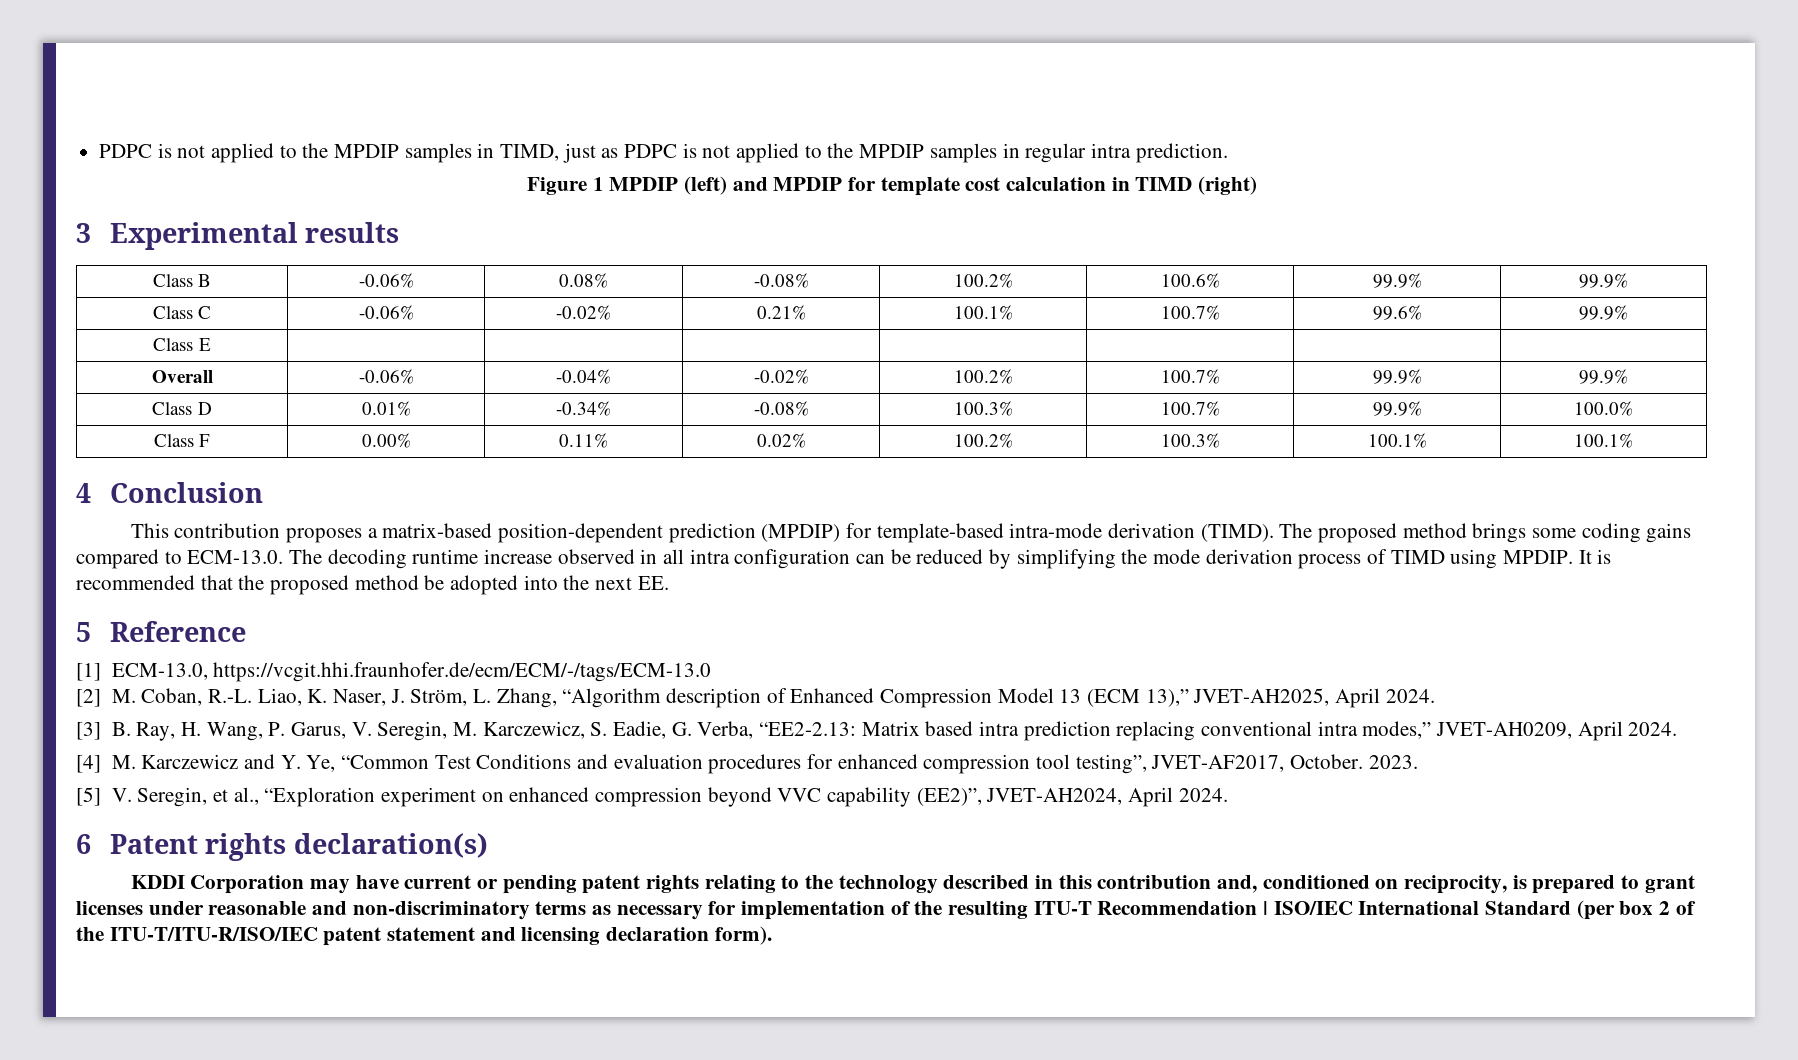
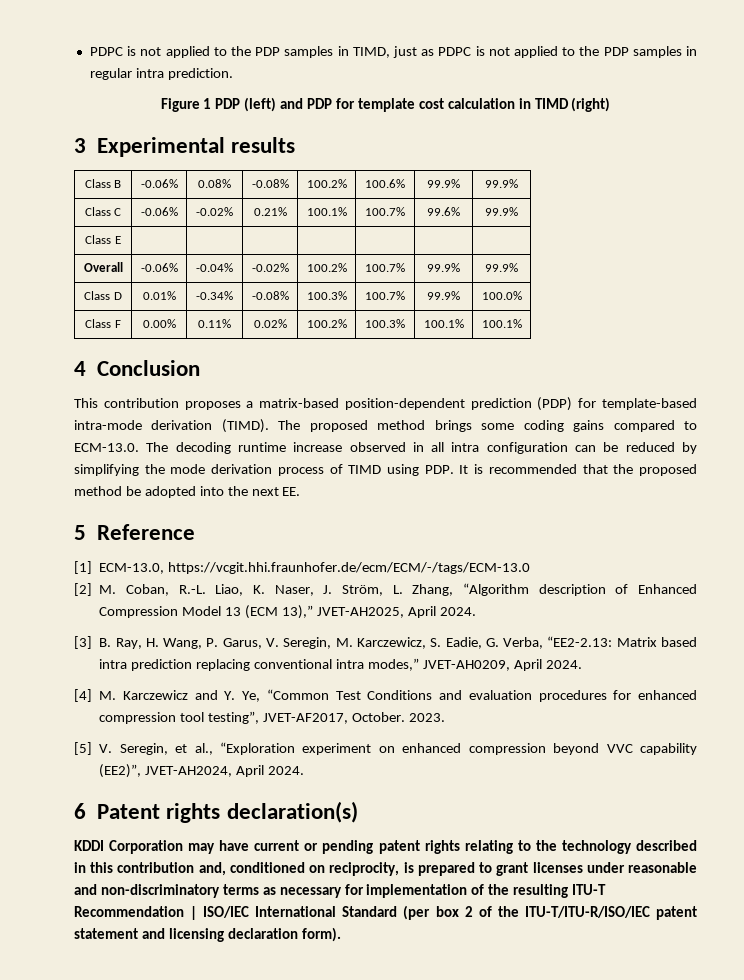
[99,143,400,163] PDPC is not applied to the MPDIP -> [89,46,281,58] PDPC is not applied to the PDP
[859,144,925,158] MPDIP -> [603,47,629,56] PDP
[609,177,679,191] MPDIP -> [215,98,241,109] PDP
[773,177,843,191] MPDIP -> [307,98,333,109] PDP
[761,524,841,542] (MPDIP) -> [537,397,573,411] (PDP)
[1503,550,1574,564] MPDIP. -> [424,465,454,474] PDP.

